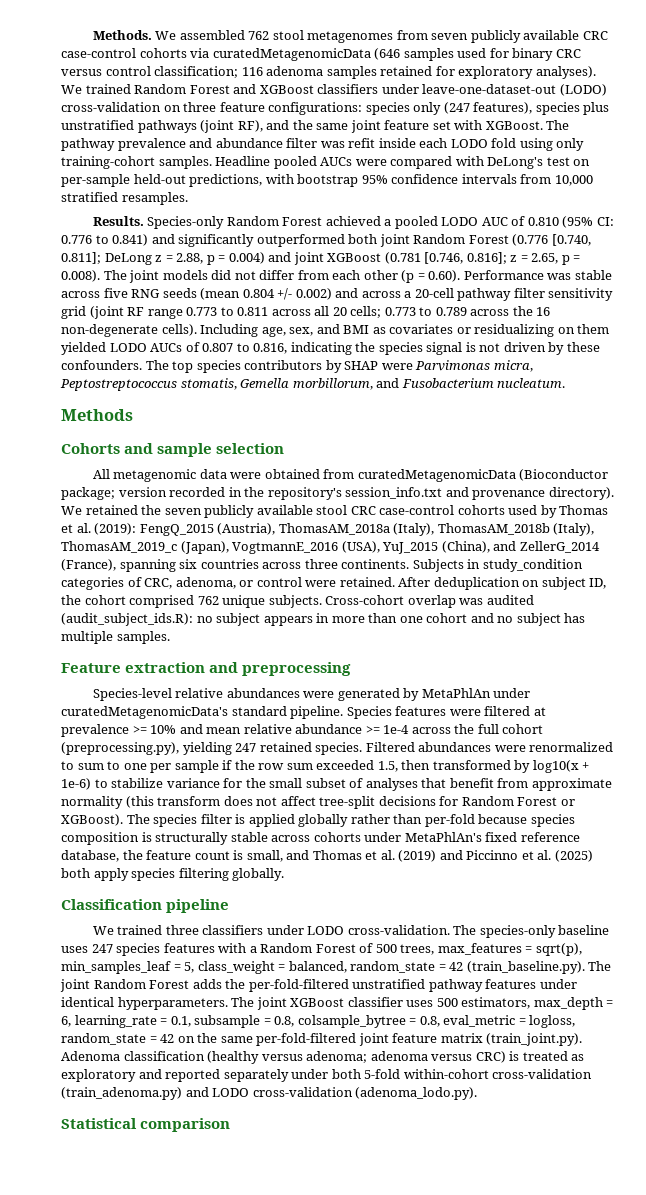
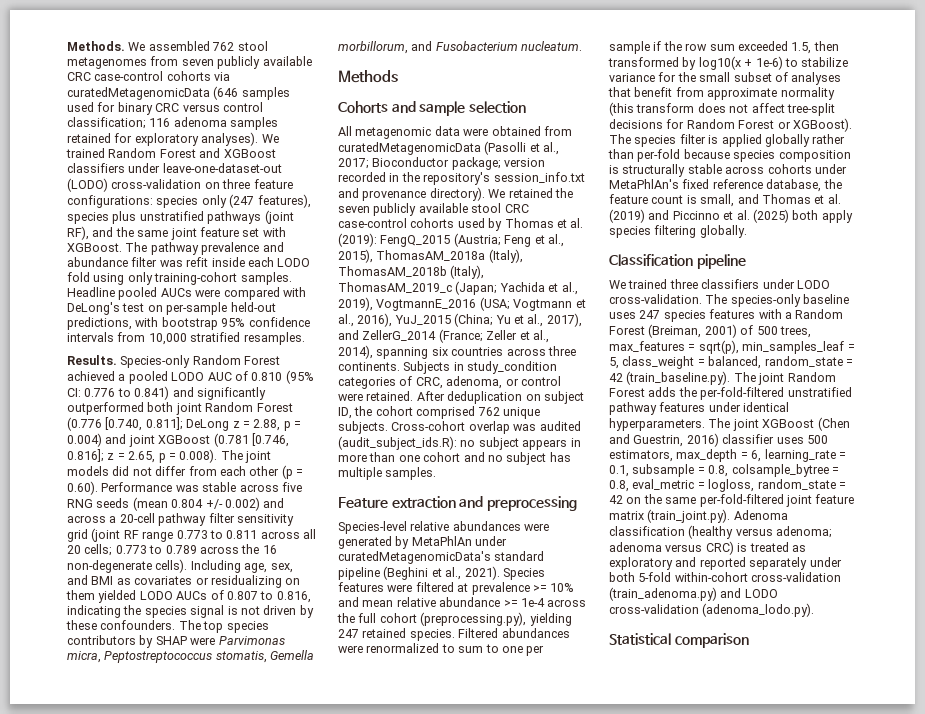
[519,469,609,481] (Bioconductor -> [484,141,560,155] [338,157,450,169] (Pasolli et al., 2017; Bioconductor
[217,523,276,535] (Austria), -> [453,233,564,247] [338,249,373,263] (Austria; Feng et al., 2015),
[180,541,600,554] [61,559,116,571] (Japan), VogtmannE_2016 (USA), YuJ_2015 (China), and ZellerG_2014 (France), -> [455,281,578,295] [338,297,586,311] [338,313,582,327] [338,329,549,343] [338,345,373,359] (Japan; Yachida et al., 2019), VogtmannE_2016 (USA; Vogtmann et al., 2016), YuJ_2015 (China; Yu et al., 2017), and ZellerG_2014 (France; Zeller et al., 2014),
[290,706,344,719] pipeline. -> [338,566,500,580] pipeline (Beghini et al., 2021).
(356, 948) none -> [648,324,737,338] (Breiman, 2001)
(345, 1002) none -> [817,417,850,431] [609,433,719,447] (Chen and Guestrin, 2016)

